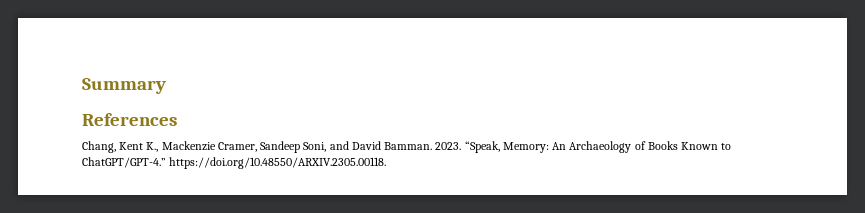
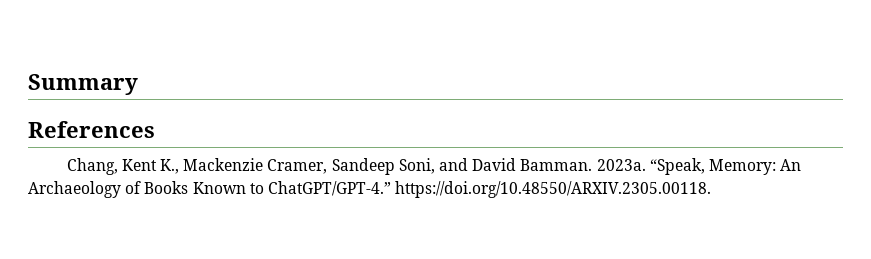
[435,142,462,150] 2023. -> [596,159,646,171] 2023a.

